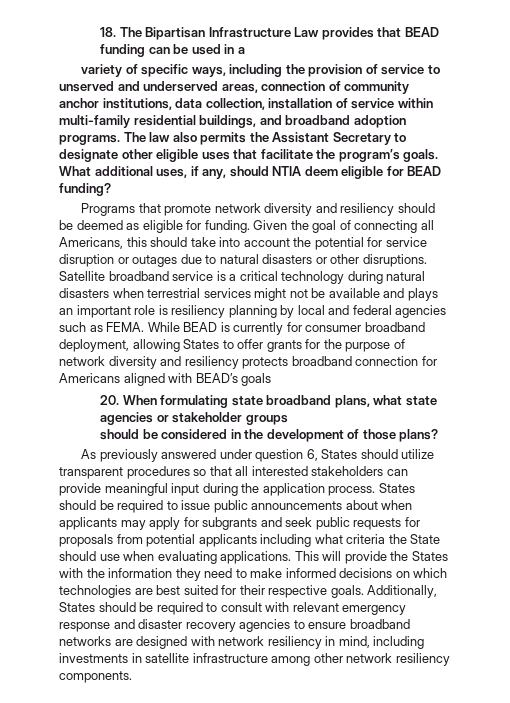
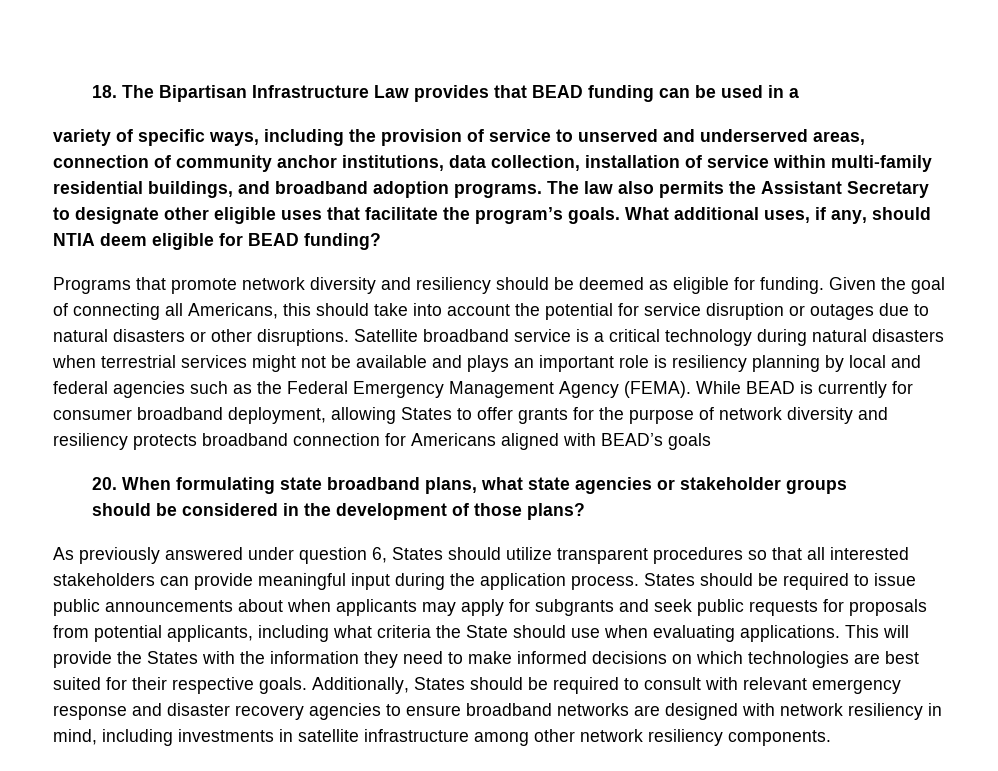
[106,322,145,332] FEMA. -> [257,381,691,398] the Federal Emergency Management Agency (FEMA).
[198,534,257,547] applicants -> [167,625,253,642] applicants,

